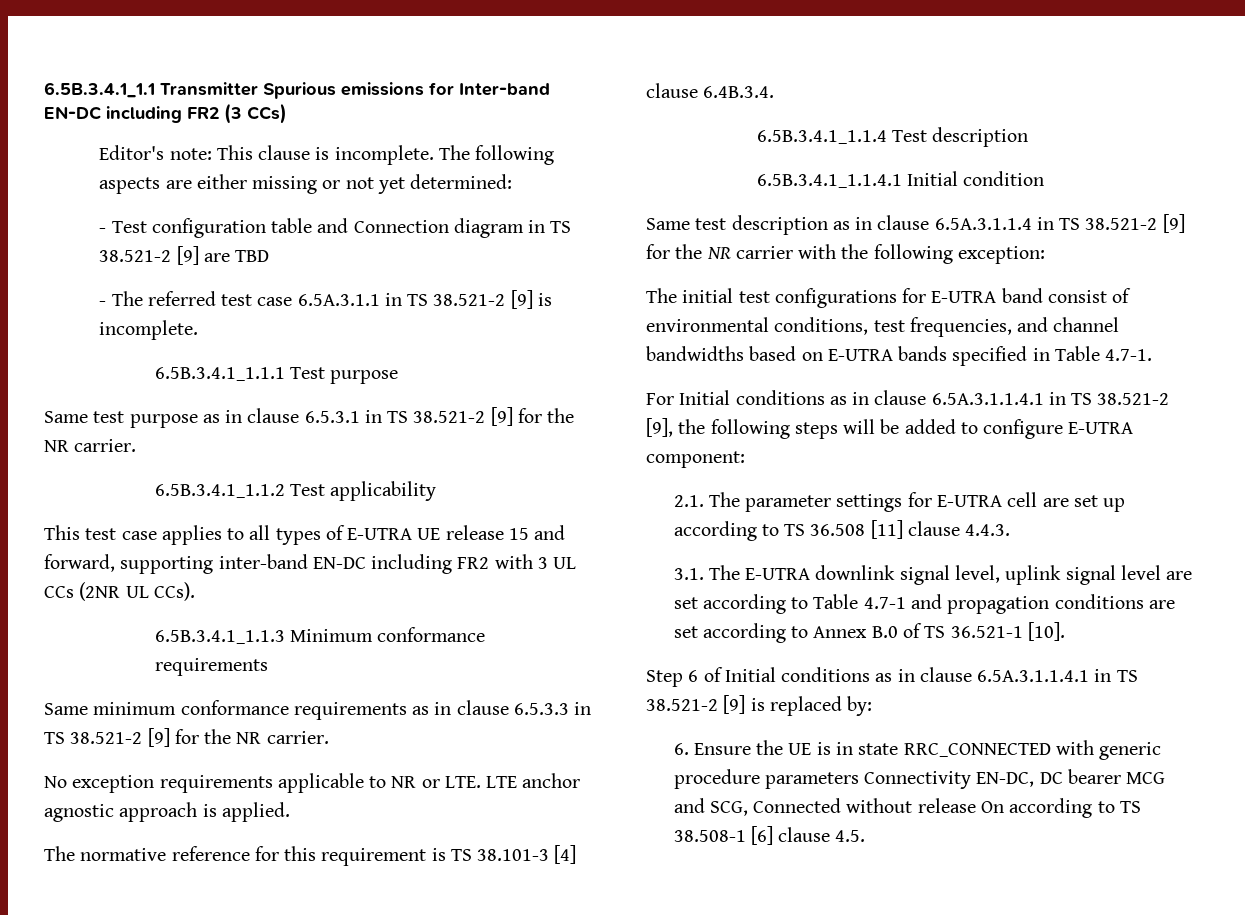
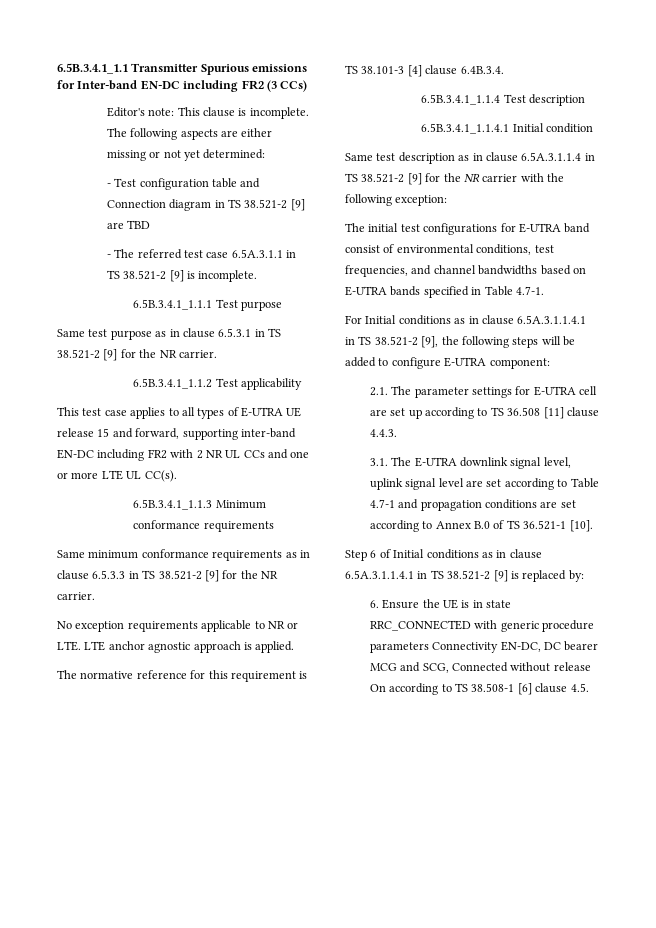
[537,557,577,569] [44,582,195,601] 3 UL CCs (2NR UL CCs). -> [196,449,310,459] [57,470,177,482] 2 NR UL CCs and one or more LTE UL CC(s).

